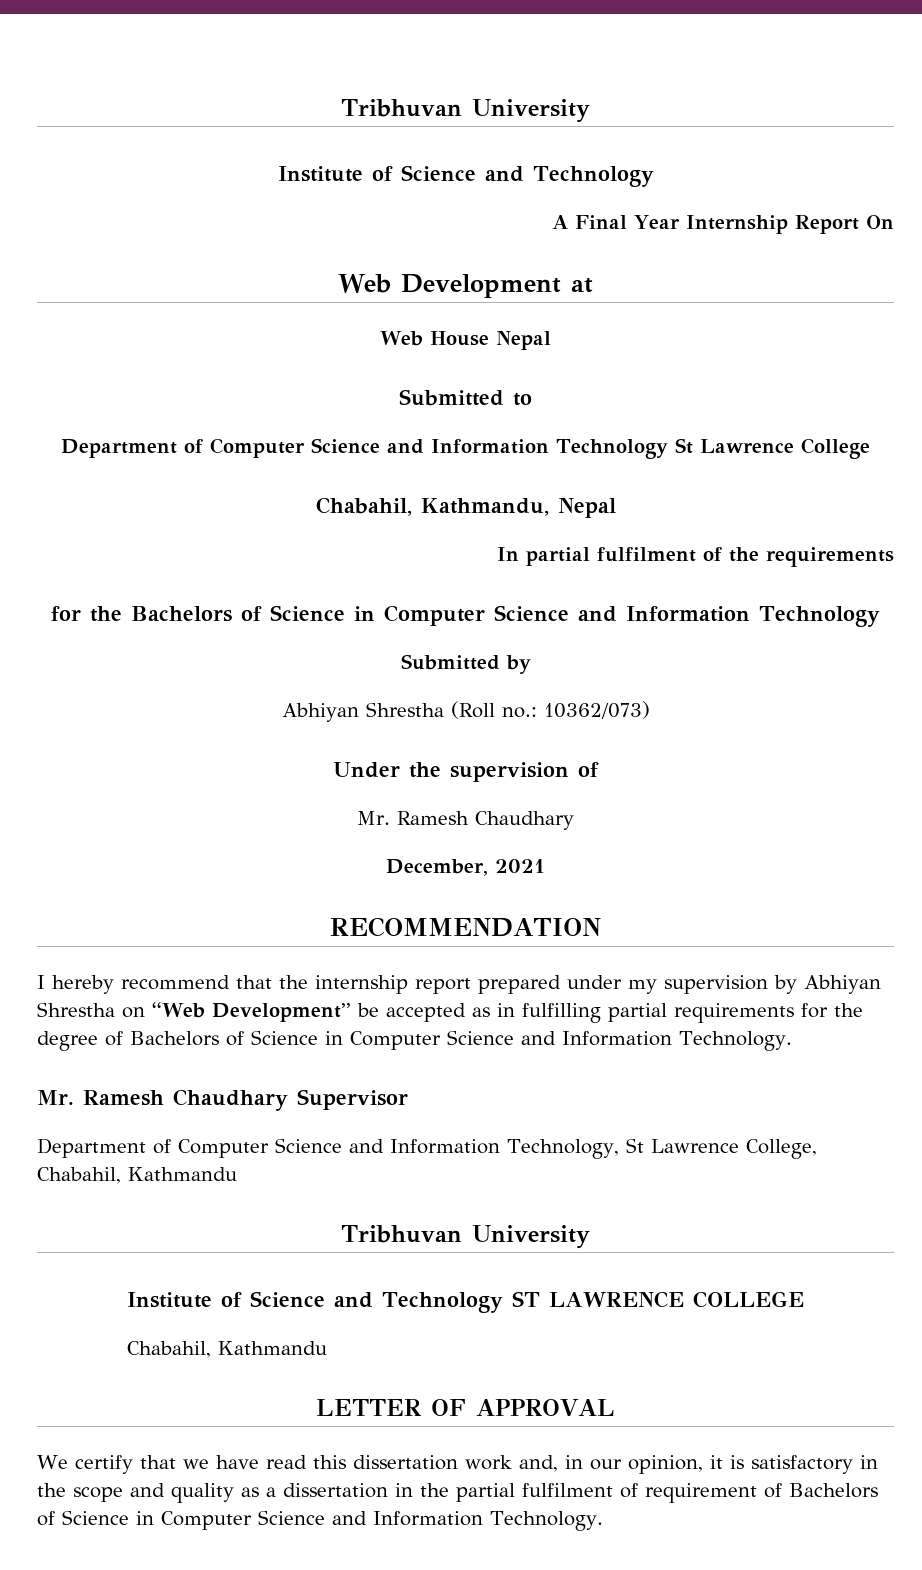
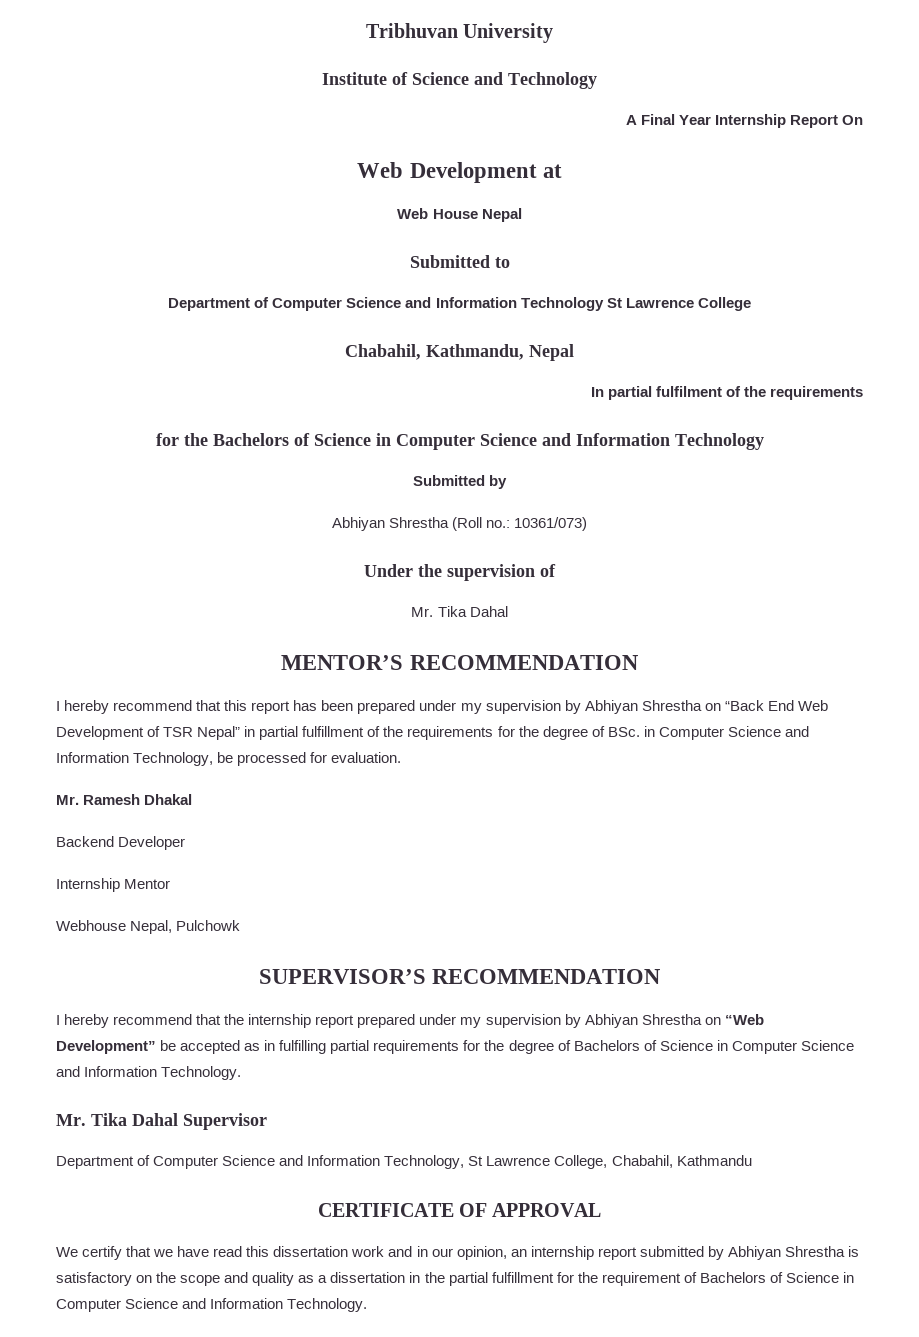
[543,701,650,719] 10362/073) -> [514,517,588,531] 10361/073)
[396,811,574,830] [386,859,545,876] Ramesh Chaudhary // December, 2021 // -> [437,606,508,617] [281,655,638,670] [56,700,828,714] [56,726,809,740] [56,752,402,766] [56,794,193,805] [56,836,186,850] [56,878,171,892] [56,920,241,934] [258,969,426,984] Tika Dahal // MENTOR’S RECOMMENDATION // I hereby recommend that this report has been prepared under my supervision by Abhiyan Shrestha on “Back End Web Development of TSR Nepal” in partial fulfillment of the requirements for the degree of BSc. in Computer Science and Information Technology, be processed for evaluation. // Mr. Ramesh Dhakal // Backend Developer // Internship Mentor // Webhouse Nepal, Pulchowk // SUPERVISOR’S
[82,1089,288,1111] Ramesh Chaudhary -> [91,1113,178,1126] Tika Dahal
[341,1225,590,1249] [127,1291,804,1313] [127,1341,328,1358] [316,1399,422,1416] Tribhuvan University // Institute of Science and Technology ST LAWRENCE COLLEGE // Chabahil, Kathmandu // LETTER -> [317,1203,454,1217] CERTIFICATE
[518,1455,558,1472] and, -> [388,1246,413,1257] and
[709,1455,723,1469] it -> [510,1246,845,1260] an internship report submitted by Abhiyan Shrestha
[859,1455,878,1469] in -> [136,1275,153,1283] on
[522,1483,638,1498] fulfilment of -> [491,1272,598,1283] fulfillment for the

